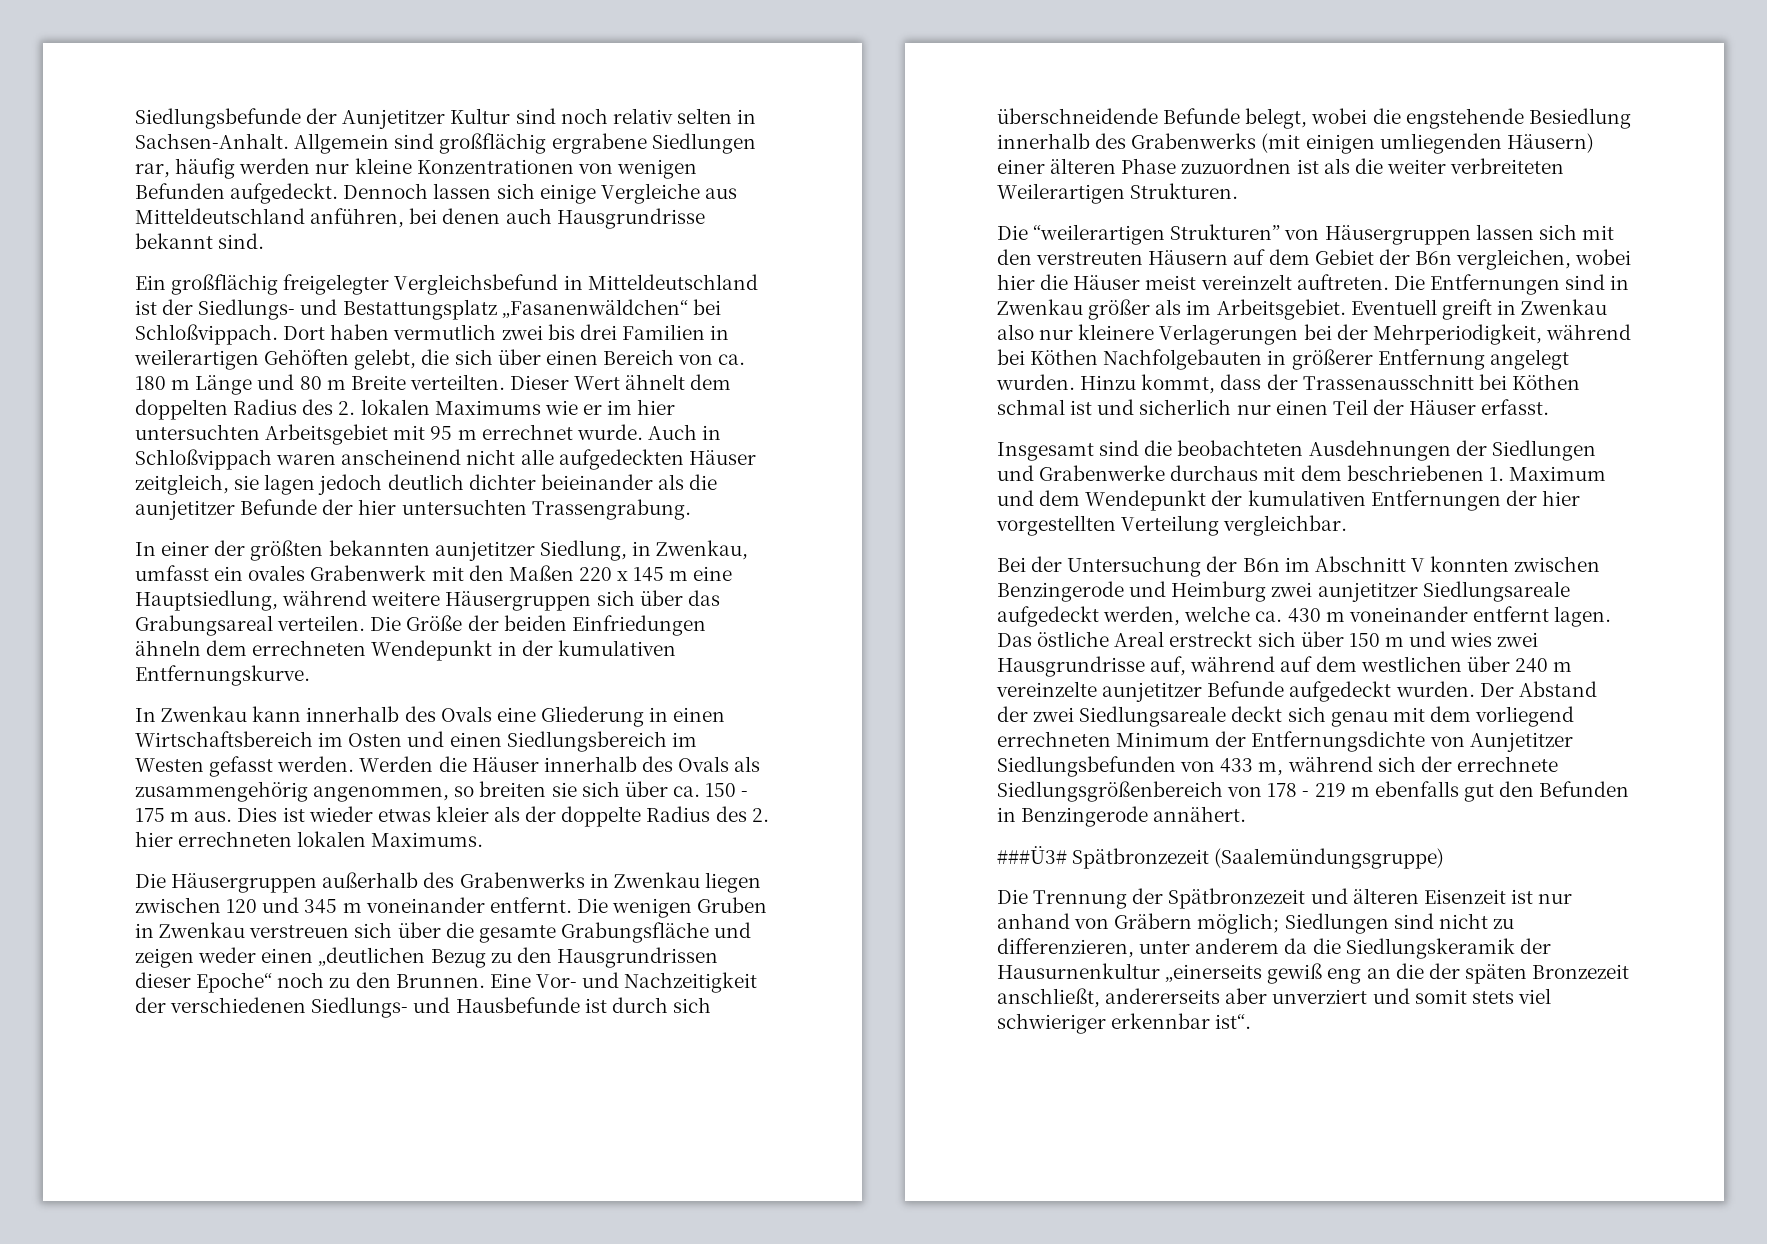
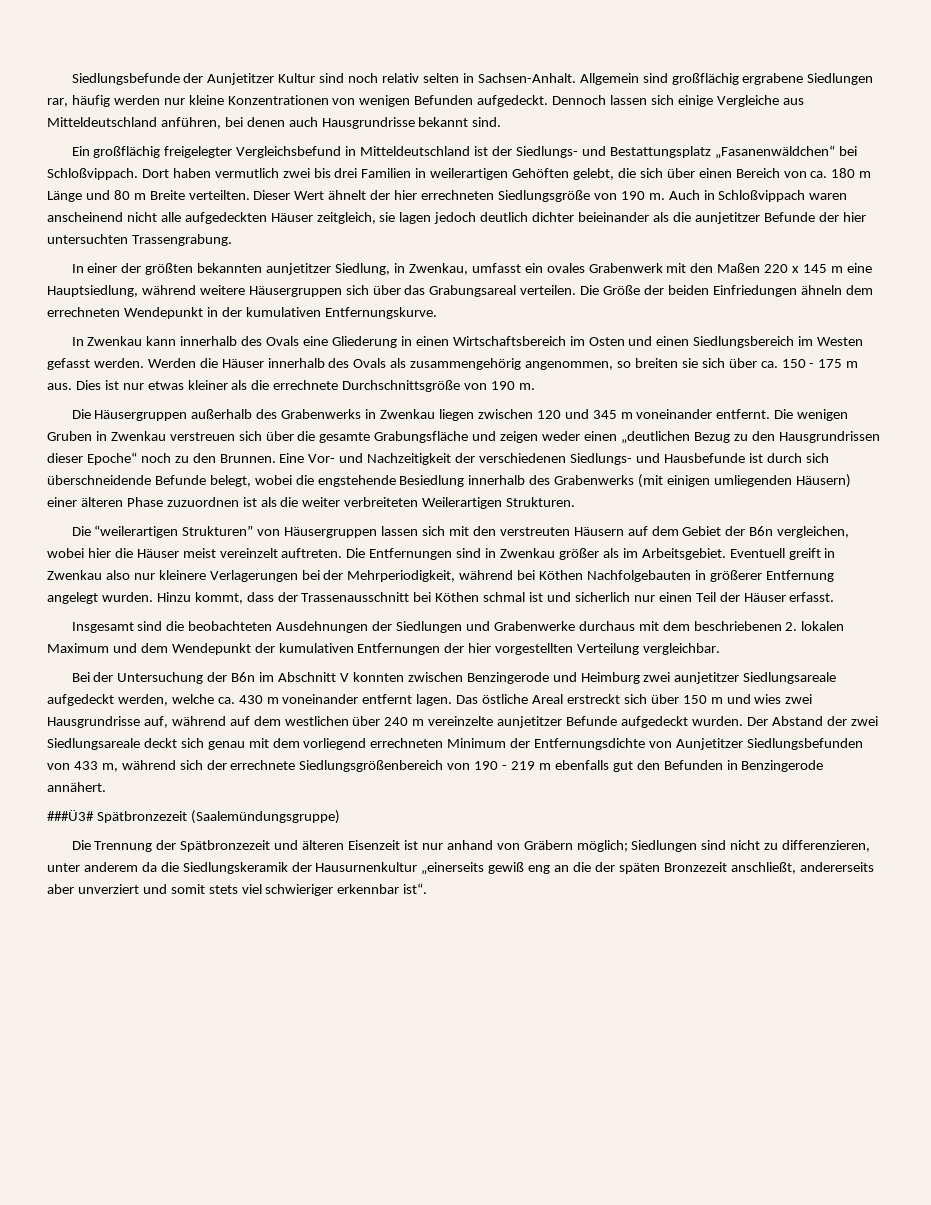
[690,374,732,390] [135,399,676,420] [135,424,643,445] dem doppelten Radius des 2. lokalen Maximums wie er im hier untersuchten Arbeitsgebiet mit 95 m errechnet wurde. -> [370,190,665,202] der hier errechneten Siedlungsgröße von 190 m.
[308,806,769,827] [135,831,484,847] wieder etwas kleier als der doppelte Radius des 2. hier errechneten lokalen Maximums. -> [122,380,535,392] nur etwas kleiner als die errechnete Durchschnittsgröße von 190 m.
[1488,467,1504,481] 1. -> [785,621,845,631] 2. lokalen
[1267,783,1298,797] 178 -> [474,761,499,770] 190

